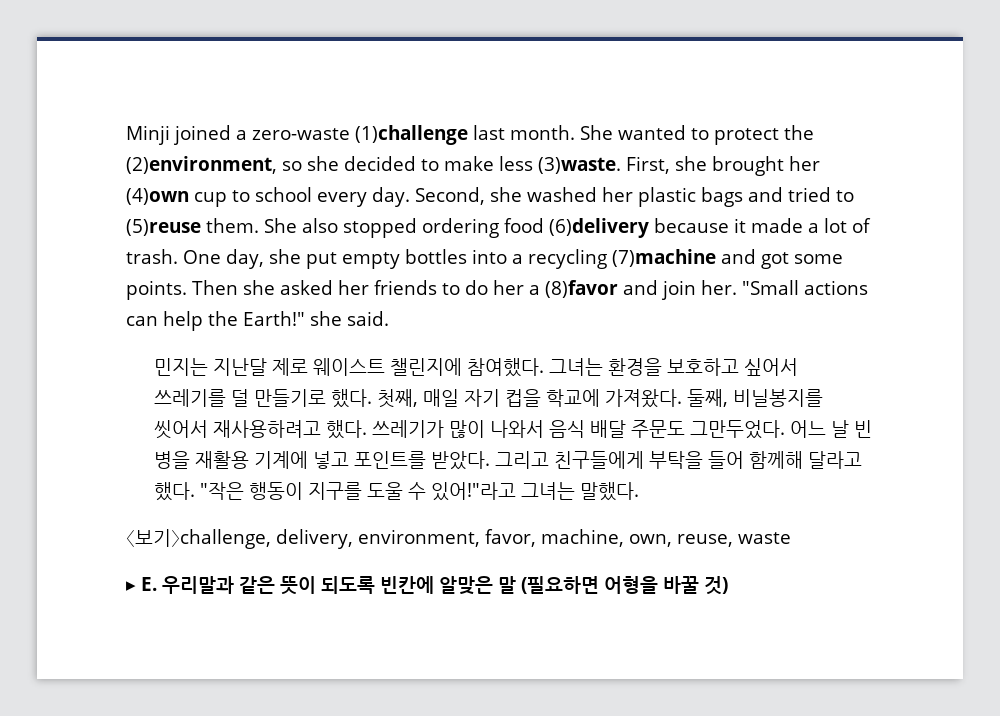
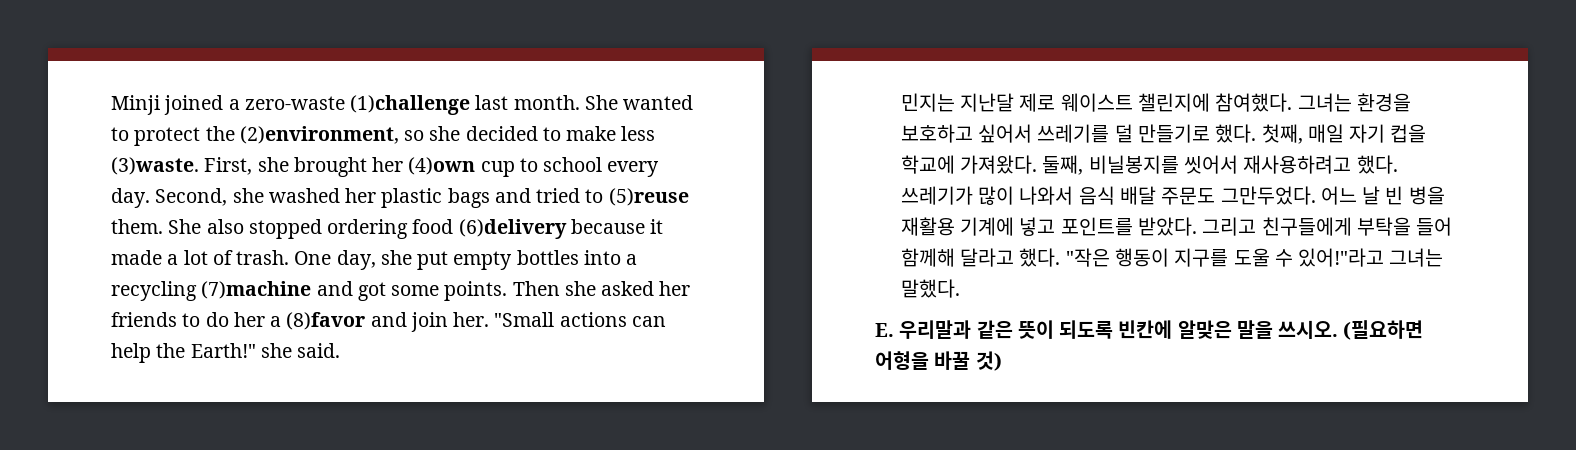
[126,529,791,549] [126,581,136,591] 〈보기〉challenge, delivery, environment, favor, machine, own, reuse, waste // ▸ -> (960, 288) none
[498,576,516,594] 말 -> [1236,320,1339,339] 말을 쓰시오.

